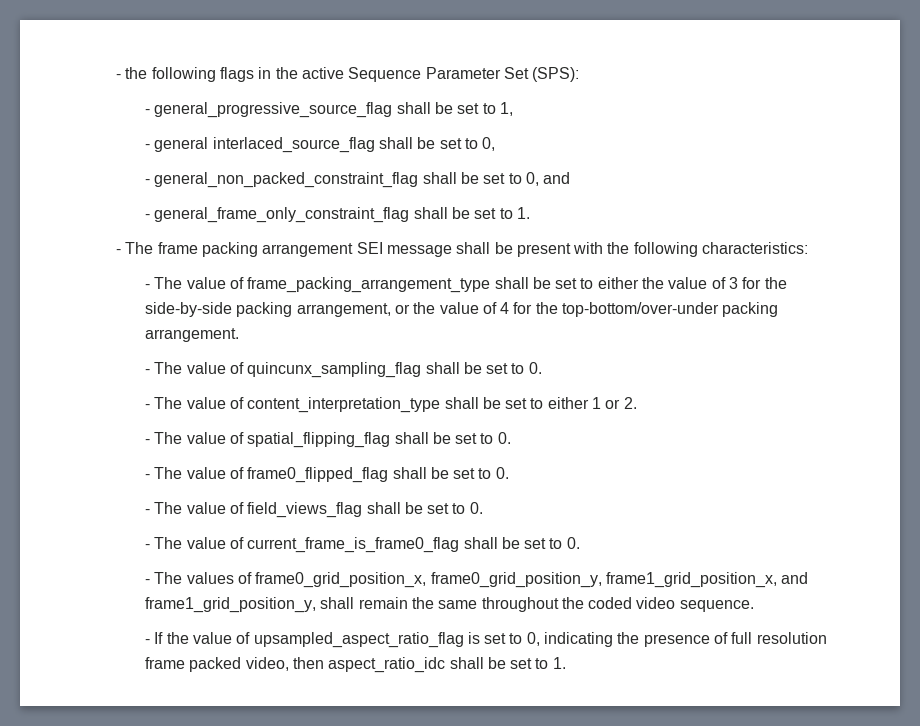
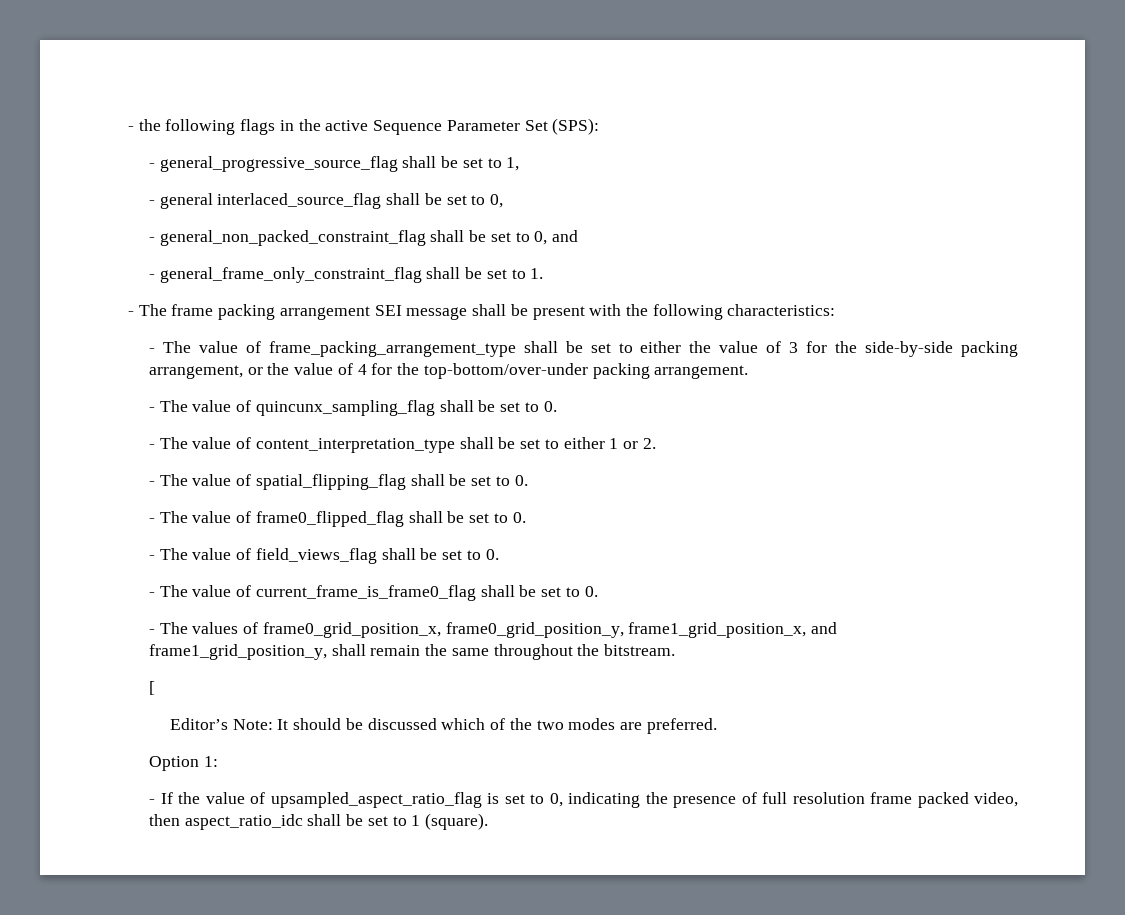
[588,597,754,612] coded video sequence. -> [604,644,676,656] [149,681,156,695] [170,718,717,734] [149,756,218,771] bitstream. // [ // Editor’s Note: It should be discussed which of the two modes are preferred. // Option 1:
[552,657,566,669] 1. -> [411,813,489,830] 1 (square).

